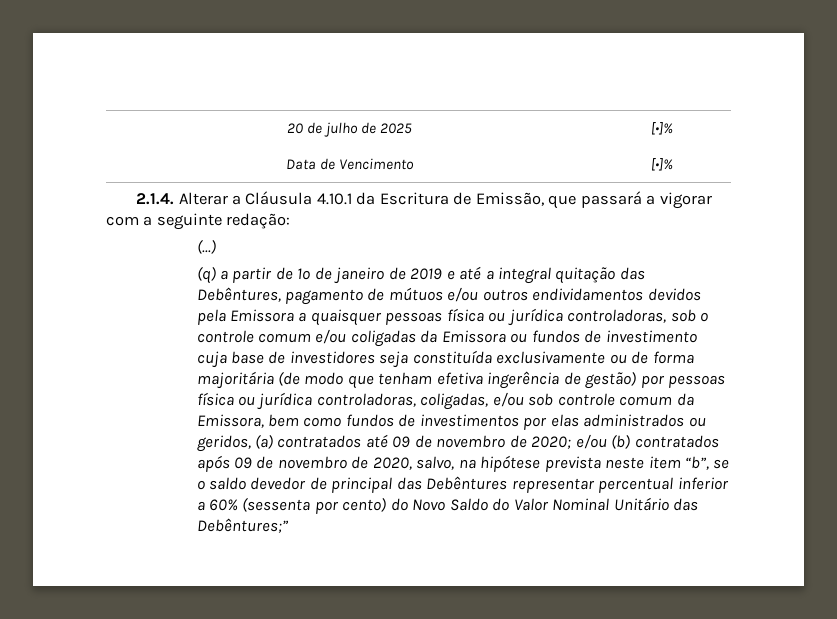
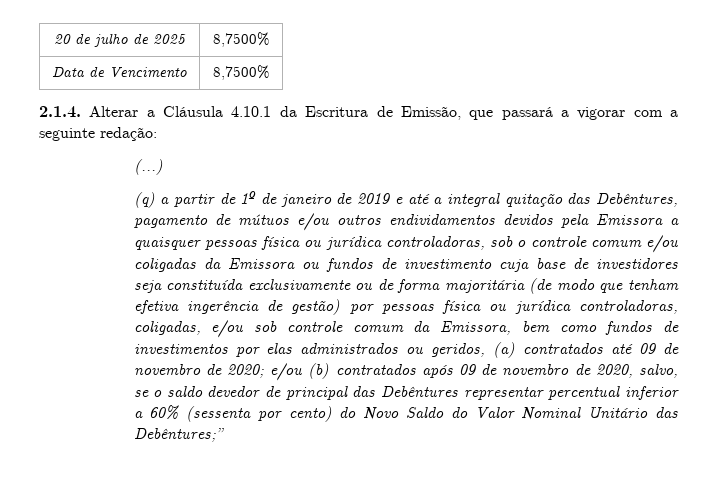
[650,122,673,135] [•]% -> [212,32,270,47] 8,7500%
[650,158,673,171] [•]% -> [212,65,270,80] 8,7500%
[458,455,710,472] na hipótese prevista neste item “b”, -> (678, 371) none

